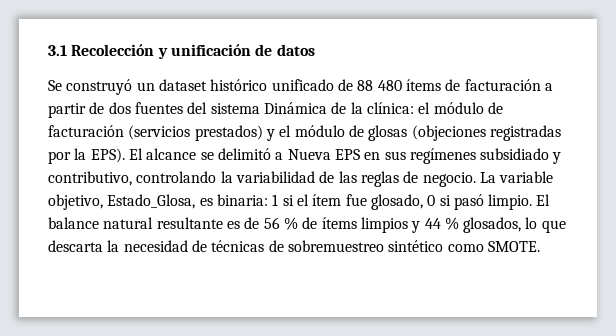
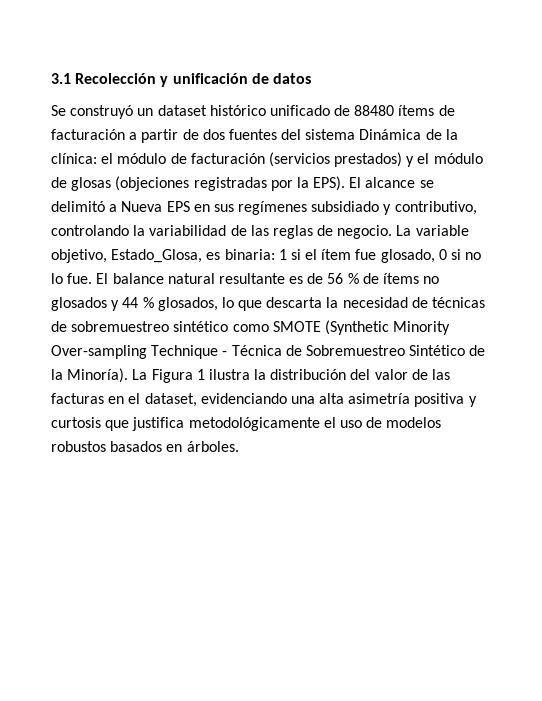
[357,80,402,91] 88 480 -> [354,105,395,116] 88480
[453,194,533,210] pasó limpio. -> [465,252,482,260] [51,273,93,284] no lo fue.
[360,217,408,233] limpios -> [423,276,440,284] [51,297,107,311] no glosados
[487,241,540,252] SMOTE. -> [272,320,451,335] [51,345,486,359] [51,368,451,383] [51,393,477,407] [51,417,442,431] [51,441,239,452] SMOTE (Synthetic Minority Over-sampling Technique - Técnica de Sobremuestreo Sintético de la Minoría). La Figura 1 ilustra la distribución del valor de las facturas en el dataset, evidenciando una alta asimetría positiva y curtosis que justifica metodológicamente el uso de modelos robustos basados en árboles.

